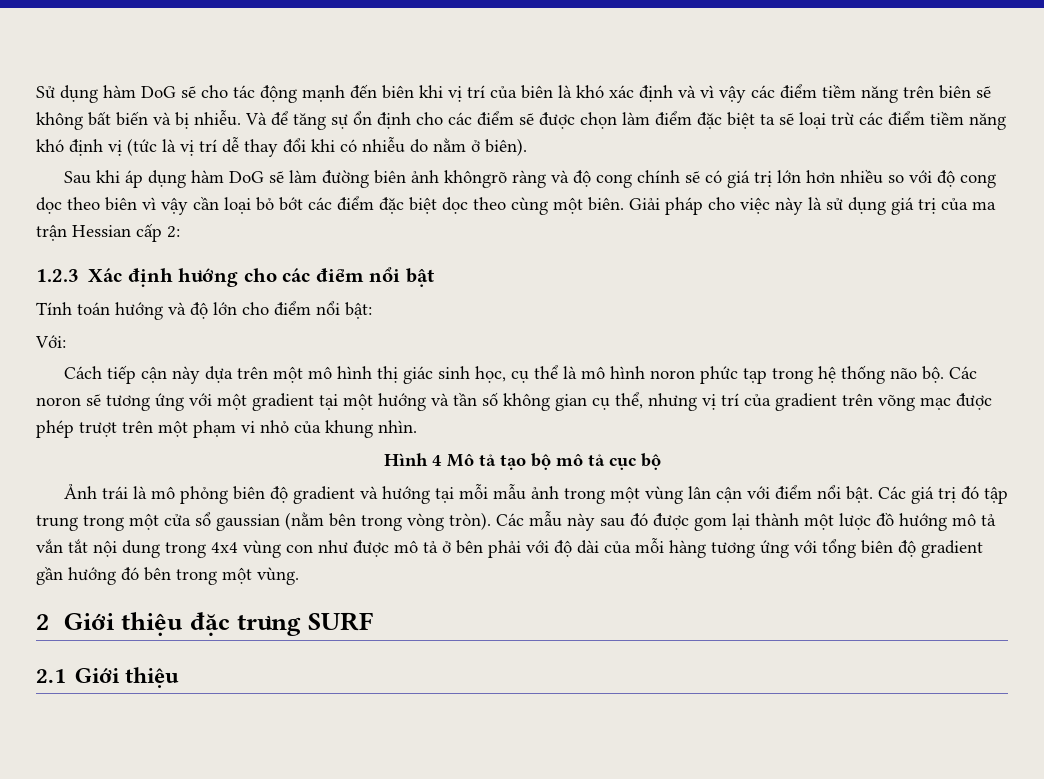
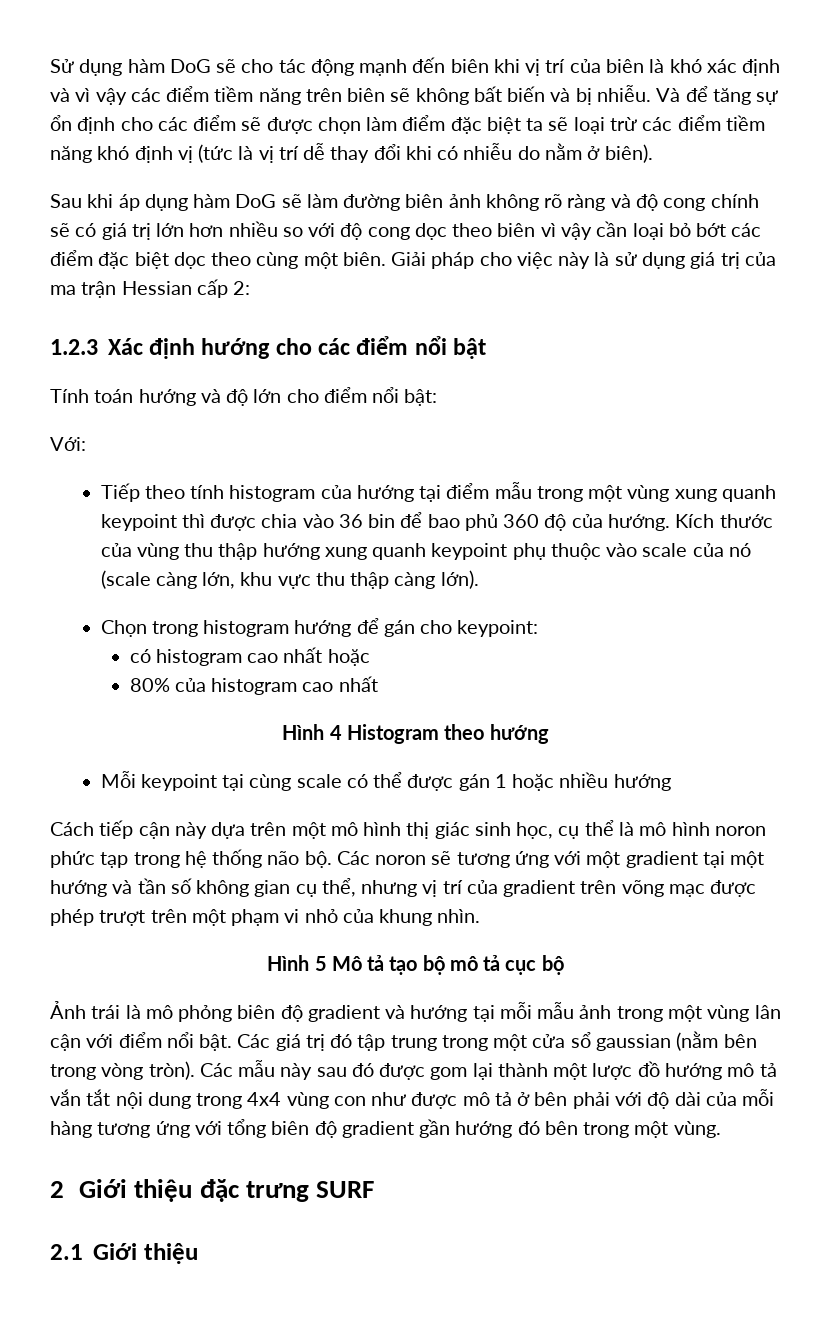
[443,170,507,188] khôngrõ -> [485,194,563,211] không rõ
(66, 341) none -> [100,482,776,502] [100,512,773,531] [100,543,751,560] [100,570,479,589] [100,618,539,637] [129,647,370,666] [129,676,378,695] [282,724,549,744] [100,771,671,791] // Tiếp theo tính histogram của hướng tại điểm mẫu trong một vùng xung quanh keypoint thì được chia vào 36 bin để bao phủ 360 độ của hướng. Kích thước của vùng thu thập hướng xung quanh keypoint phụ thuộc vào scale của nó (scale càng lớn, khu vực thu thập càng lớn). // Chọn trong histogram hướng để gán cho keypoint: // có histogram cao nhất hoặc // 80% của histogram cao nhất // Hình 4 Histogram theo hướng // Mỗi keypoint tại cùng scale có thể được gán 1 hoặc nhiều hướng
[431,455,442,466] 4 -> [314,956,327,971] 5

